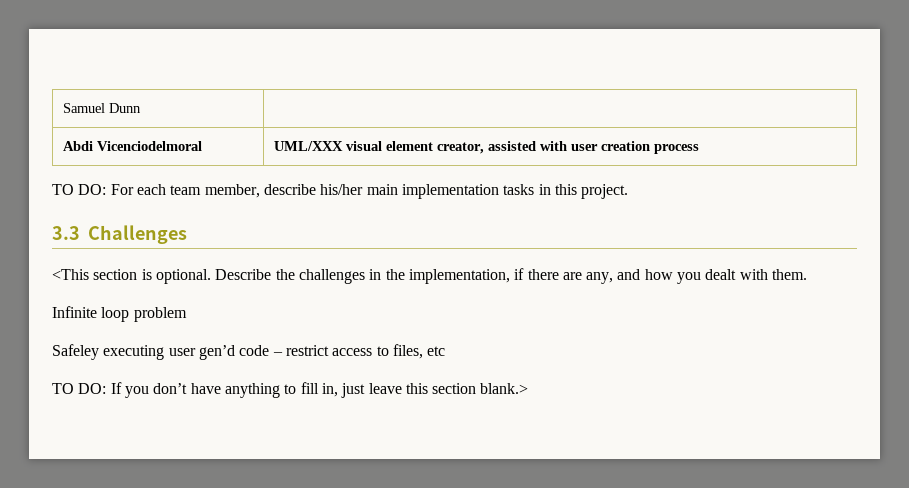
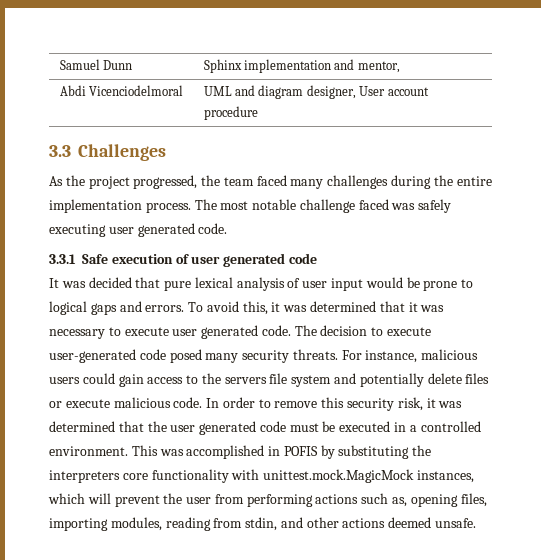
[63,141,203,151] [274,141,700,154] [52,184,629,199] [52,225,187,244] [52,268,808,284] [52,306,187,322] [52,344,446,360] [52,382,529,398] // Abdi Vicenciodelmoral | UML/XXX visual element creator, assisted with user creation process // TO DO: For each team member, describe his/her main implementation tasks in this project. // 3.3 Challenges // <This section is optional. Describe the challenges in the implementation, if there are any, and how you dealt with them. // Infinite loop problem // Safeley executing user gen’d code – restrict access to files, etc // TO DO: If you don’t have anything to fill in, just leave this section blank.> -> [203,59,400,73] [59,85,184,96] [203,85,429,99] [203,106,258,120] [49,144,166,161] [49,175,492,189] [49,199,452,213] [49,223,228,237] [49,253,317,267] [49,277,474,291] [49,301,445,315] [49,325,432,339] [49,349,479,363] [49,373,490,387] [49,397,463,411] [49,421,481,435] [49,445,432,459] [49,469,474,483] [48,493,487,507] [49,517,477,531] Sphinx implementation and mentor, // Abdi Vicenciodelmoral | UML and diagram designer, User account procedure // 3.3 Challenges // As the project progressed, the team faced many challenges during the entire implementation process. The most notable challenge faced was safely executing user generated code. // 3.3.1 Safe execution of user generated code // It was decided that pure lexical analysis of user input would be prone to logical gaps and errors. To avoid this, it was determined that it was necessary to execute user generated code. The decision to execute user-generated code posed many security threats. For instance, malicious users could gain access to the servers file system and potentially delete files or execute malicious code. In order to remove this security risk, it was determined that the user generated code must be executed in a controlled environment. This was accomplished in POFIS by substituting the interpreters core functionality with unittest.mock.MagicMock instances, which will prevent the user from performing actions such as, opening files, importing modules, reading from stdin, and other actions deemed unsafe.

